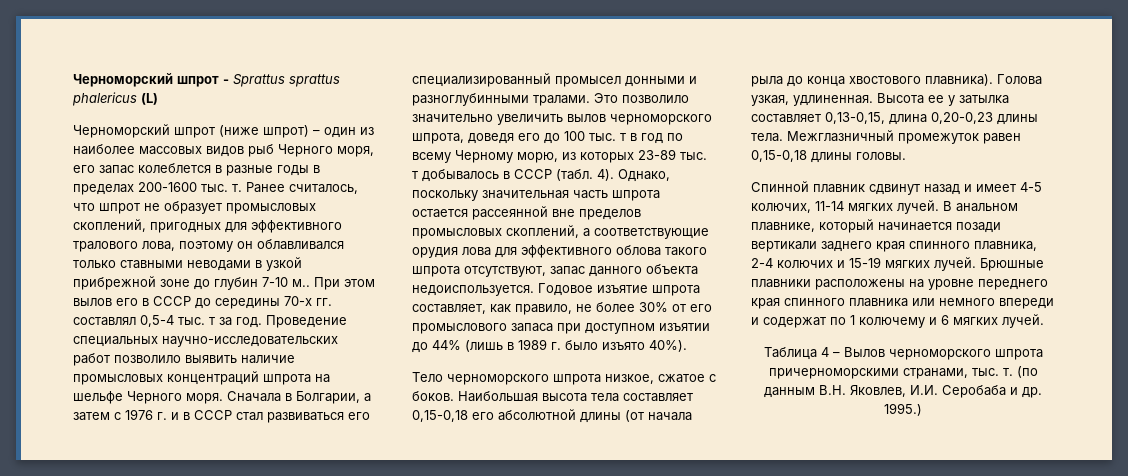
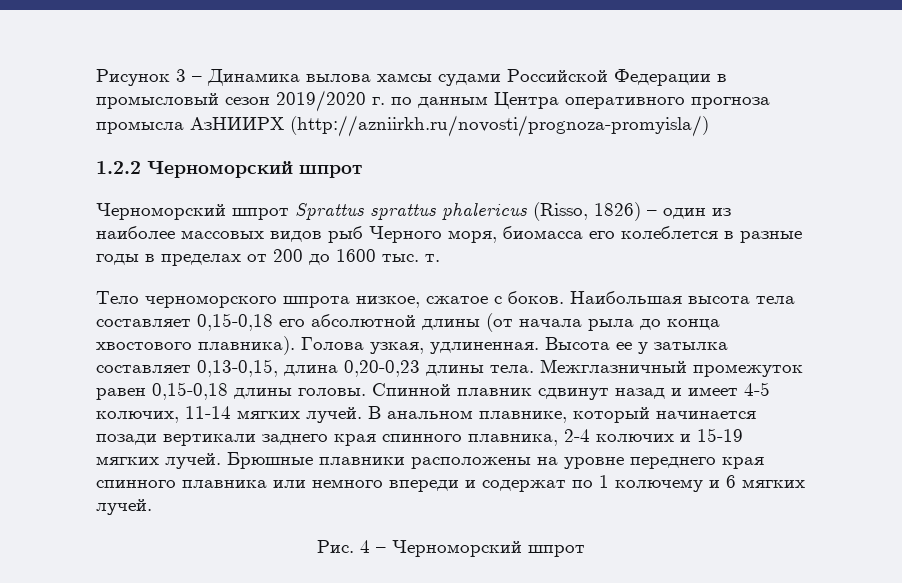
[73,73,229,87] Черноморский шпрот - -> [96,69,727,86] [96,90,770,112] [96,115,709,137] [96,160,362,178] [96,203,289,220] Рисунок 3 – Динамика вылова хамсы судами Российской Федерации в промысловый сезон 2019/2020 г. по данным Центра оперативного прогноза промысла АзНИИРХ (http://azniirkh.ru/novosti/prognoza-promyisla/) // 1.2.2 Черноморский шпрот // Черноморский шпрот
[141,93,158,105] [73,124,309,138] (L) // Черноморский шпрот (ниже шпрот) -> [533,202,641,221] (Risso, 1826)
[73,165,134,174] его запас -> [503,226,615,239] биомасса его
[138,182,358,194] [73,201,316,214] [73,219,342,233] [73,239,344,252] [73,257,302,271] [73,276,375,290] [73,296,332,309] [73,315,347,328] [73,336,338,347] [73,353,295,366] [73,371,330,385] [73,391,371,404] [73,409,370,423] [412,73,697,87] [412,93,689,106] [412,114,712,125] [412,131,683,144] [412,149,707,163] [412,169,670,182] [412,190,660,201] [412,206,641,220] [412,225,709,239] [412,245,707,258] [412,264,698,277] [412,283,700,296] [412,302,712,315] [412,323,710,334] [412,339,687,353] 200-1600 тыс. т. Ранее считалось, что шпрот не образует промысловых скоплений, пригодных для эффективного тралового лова, поэтому он облавливался только ставными неводами в узкой прибрежной зоне до глубин 7-10 м.. При этом вылов его в СССР до середины 70-х гг. составлял 0,5-4 тыс. т за год. Проведение специальных научно-исследовательских работ позволило выявить наличие промысловых концентраций шпрота на шельфе Черного моря. Сначала в Болгарии, а затем с 1976 г. и в СССР стал развиваться его специализированный промысел донными и разноглубинными тралами. Это позволило значительно увеличить вылов черноморского шпрота, доведя его до 100 тыс. т в год по всему Черному морю, из которых 23-89 тыс. т добывалось в СССР (табл. 4). Однако, поскольку значительная часть шпрота остается рассеянной вне пределов промысловых скоплений, а соответствующие орудия лова для эффективного облова такого шпрота отсутствуют, запас данного объекта недоиспользуется. Годовое изъятие шпрота составляет, как правило, не более 30% от его промыслового запаса при доступном изъятии до 44% (лишь в 1989 г. было изъято 40%). -> [247,249,440,265] от 200 до 1600 тыс. т.
(906, 156) // -> (366, 392) none
[763,347,817,360] Таблица -> [317,540,354,553] Рис.
[843,347,1043,360] [768,366,1038,379] [764,385,1042,398] [884,403,922,416] Вылов черноморского шпрота причерноморскими странами, тыс. т. (по данным В.Н. Яковлев, И.И. Серобаба и др. 1995.) -> [392,540,585,557] Черноморский шпрот

